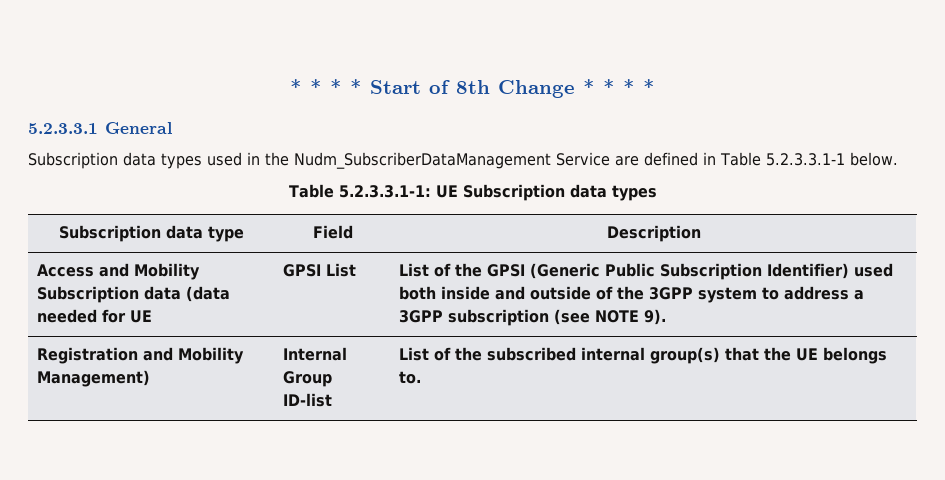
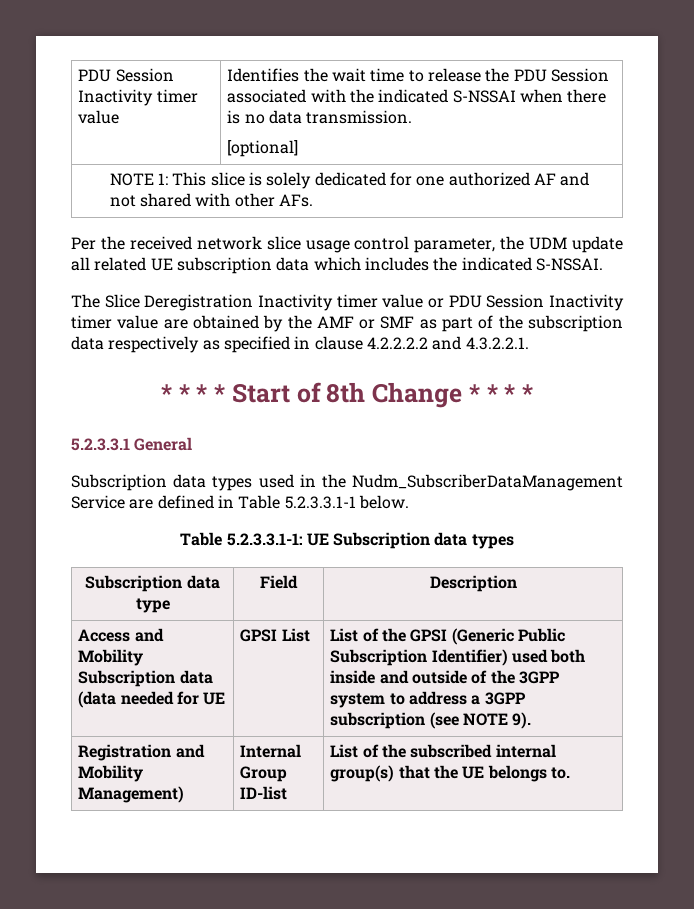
(290, 86) none -> [78,68,174,82] [78,89,198,106] [78,110,120,124] [227,68,609,82] [227,89,607,103] [227,110,413,124] [227,140,299,157] [109,172,590,189] [109,193,313,207] [71,236,624,253] [71,257,603,274] [71,294,625,311] [71,315,624,332] [71,336,529,353] PDU Session Inactivity timer value | Identifies the wait time to release the PDU Session associated with the indicated S-NSSAI when there is no data transmission. // [optional] // NOTE 1: This slice is solely dedicated for one authorized AF and not shared with other AFs. // Per the received network slice usage control parameter, the UDM update all related UE subscription data which includes the indicated S-NSSAI. // The Slice Deregistration Inactivity timer value or PDU Session Inactivity timer value are obtained by the AMF or SMF as part of the subscription data respectively as specified in clause 4.2.2.2.2 and 4.3.2.2.1. //

